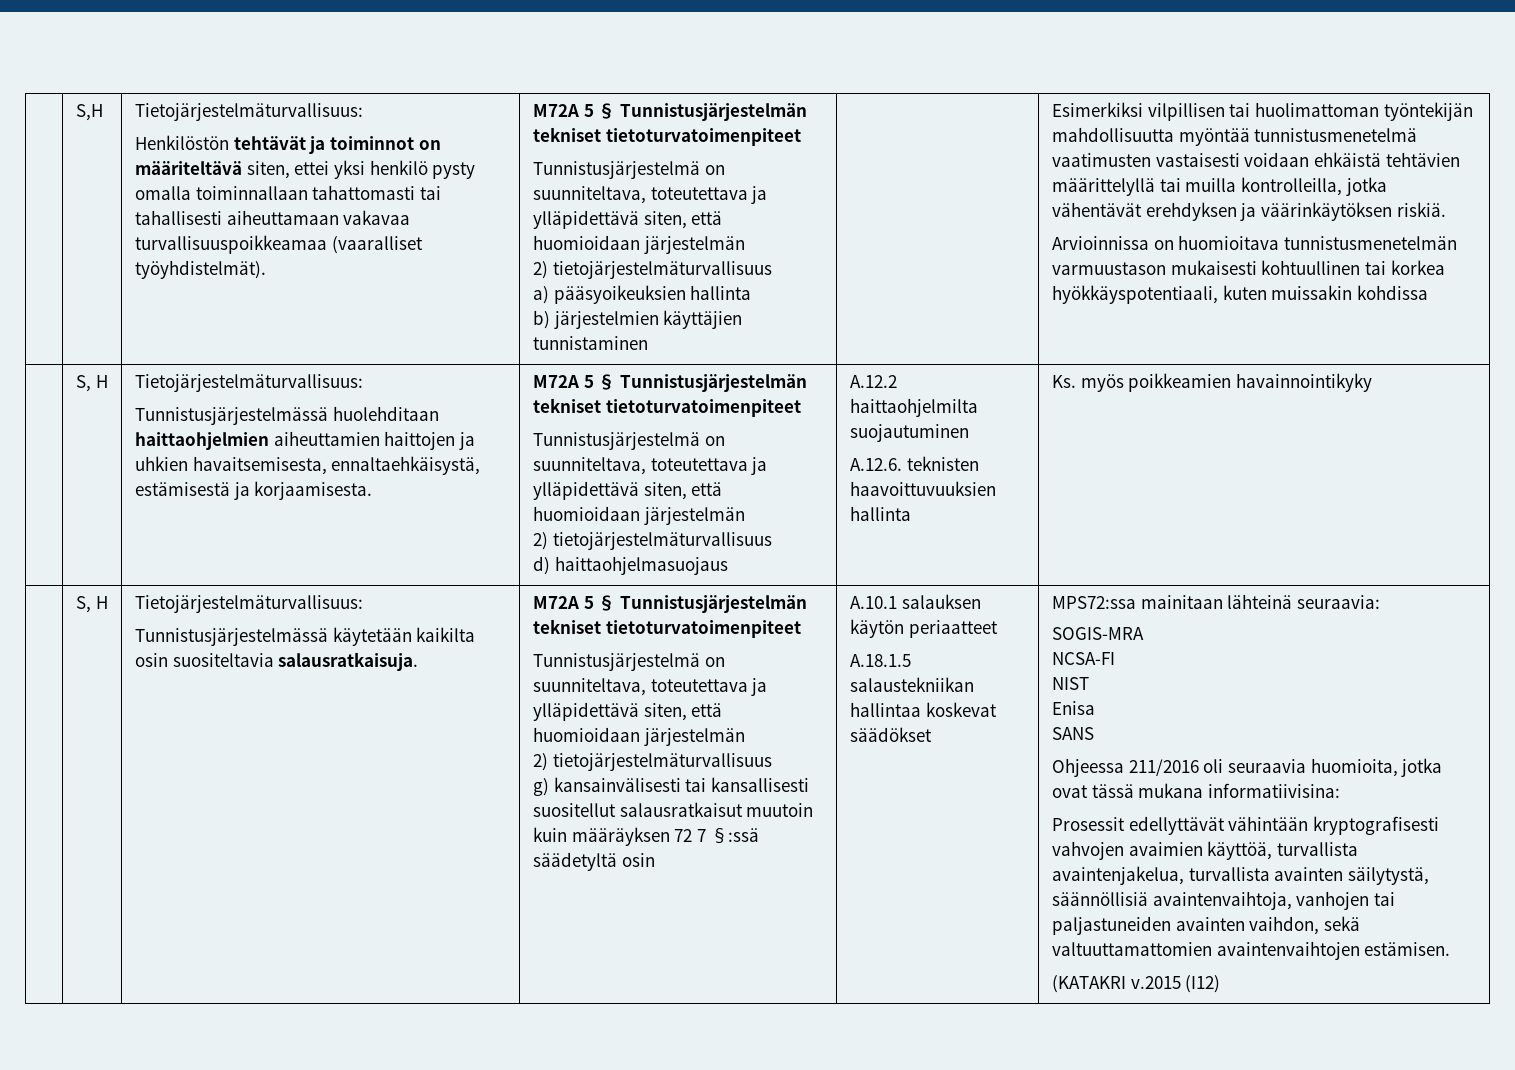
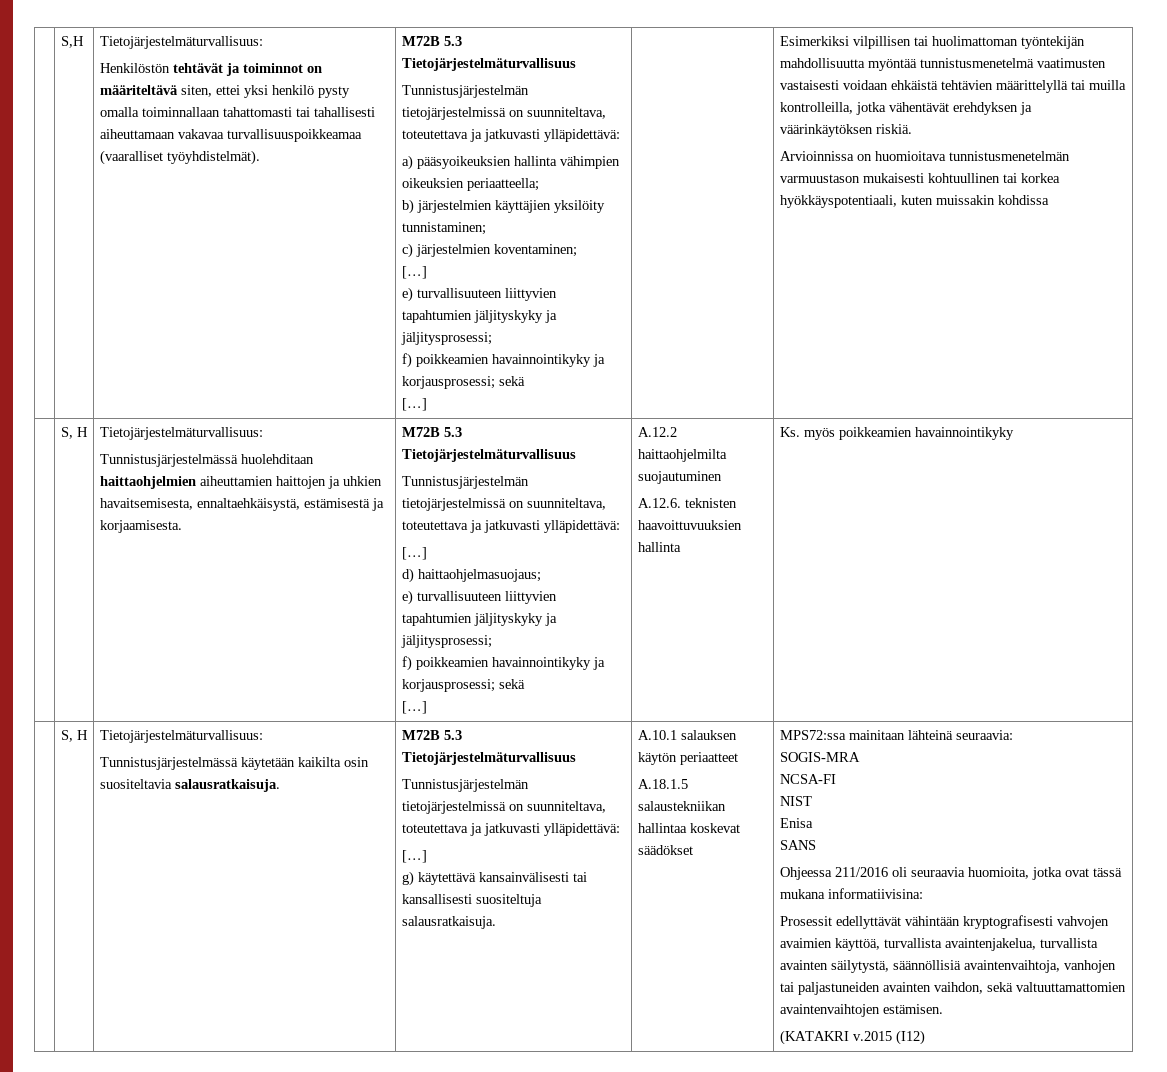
[533,103,807,121] [533,127,801,146] [533,161,725,179] [533,186,768,204] [533,210,723,229] [533,235,745,254] [533,261,772,279] M72A 5 § Tunnistusjärjestelmän tekniset tietoturvatoimenpiteet // Tunnistusjärjestelmä on suunniteltava, toteutettava ja ylläpidettävä siten, että huomioidaan järjestelmän // 2) tietojärjestelmäturvallisuus -> [401,36,462,46] [401,58,576,71] [401,85,529,98] [401,107,606,120] [401,129,620,142] M72B 5.3 Tietojärjestelmäturvallisuus // Tunnistusjärjestelmän tietojärjestelmissä on suunniteltava, toteutettava ja jatkuvasti ylläpidettävä:
(752, 292) none -> [559,156,620,169] [401,178,539,191] vähimpien oikeuksien periaatteella;
[533,336,649,350] tunnistaminen -> [553,200,605,213] [401,222,486,235] [401,243,577,258] [401,266,427,279] [401,287,557,302] [401,310,557,323] [400,332,492,345] [401,353,605,368] [401,376,525,389] [401,398,427,411] yksilöity tunnistaminen; // c) järjestelmien koventaminen; // […] // e) turvallisuuteen liittyvien tapahtumien jäljityskyky ja jäljitysprosessi; // f) poikkeamien havainnointikyky ja korjausprosessi; sekä // […]
[533,374,807,392] [533,398,801,417] [533,432,725,450] [533,457,768,475] [533,481,723,500] [533,506,745,525] [533,532,772,550] [533,556,728,575] M72A 5 § Tunnistusjärjestelmän tekniset tietoturvatoimenpiteet // Tunnistusjärjestelmä on suunniteltava, toteutettava ja ylläpidettävä siten, että huomioidaan järjestelmän // 2) tietojärjestelmäturvallisuus // d) haittaohjelmasuojaus -> [401,427,462,437] [401,449,576,462] [401,476,529,489] [401,498,606,511] [401,520,620,533] [401,547,427,560] [401,568,541,583] [401,590,557,605] [401,613,557,626] [400,635,492,648] [401,656,605,671] [401,679,525,692] [401,701,427,714] M72B 5.3 Tietojärjestelmäturvallisuus // Tunnistusjärjestelmän tietojärjestelmissä on suunniteltava, toteutettava ja jatkuvasti ylläpidettävä: // […] // d) haittaohjelmasuojaus; // e) turvallisuuteen liittyvien tapahtumien jäljityskyky ja jäljitysprosessi; // f) poikkeamien havainnointikyky ja korjausprosessi; sekä // […]
[533,595,807,613] [533,619,801,638] [533,653,725,671] [533,678,768,696] [533,702,723,721] [533,727,745,746] [533,753,772,771] M72A 5 § Tunnistusjärjestelmän tekniset tietoturvatoimenpiteet // Tunnistusjärjestelmä on suunniteltava, toteutettava ja ylläpidettävä siten, että huomioidaan järjestelmän // 2) tietojärjestelmäturvallisuus -> [401,730,462,740] [401,752,576,765] [401,779,529,792] [401,801,606,814] [401,823,620,836] [401,850,427,863] M72B 5.3 Tietojärjestelmäturvallisuus // Tunnistusjärjestelmän tietojärjestelmissä on suunniteltava, toteutettava ja jatkuvasti ylläpidettävä: // […]
(550, 787) none -> [417,872,476,885] käytettävä
[533,802,814,817] [533,827,759,846] [533,852,655,871] suositellut salausratkaisut muutoin kuin määräyksen 72 7 §:ssä säädetyltä osin -> [475,894,542,907] [401,916,496,929] suositeltuja salausratkaisuja.

